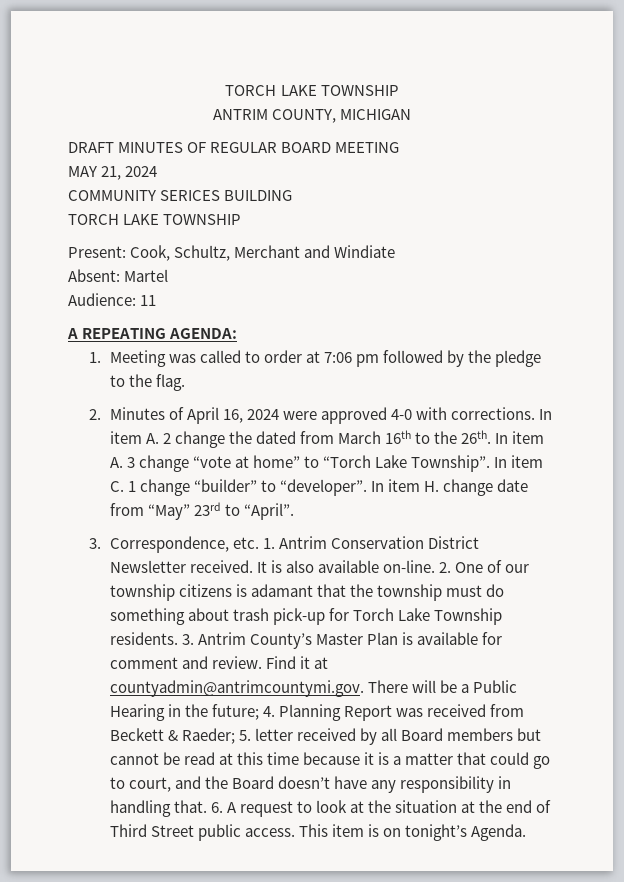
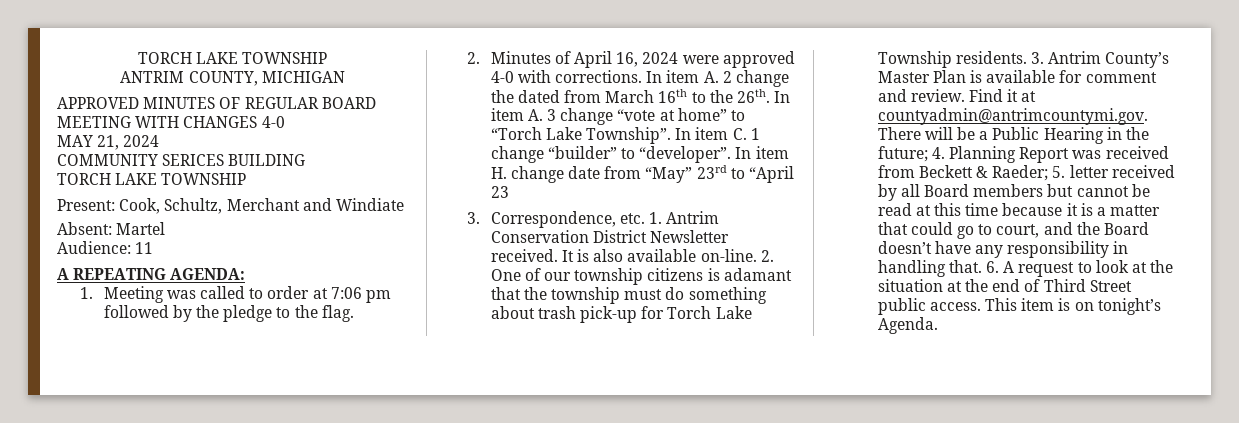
[68,142,114,153] DRAFT -> [57,97,139,109] APPROVED
(400, 147) none -> [135,116,285,128] WITH CHANGES 4-0
[244,503,295,520] “April”. -> [748,166,794,183] [490,186,509,198] “April 23

